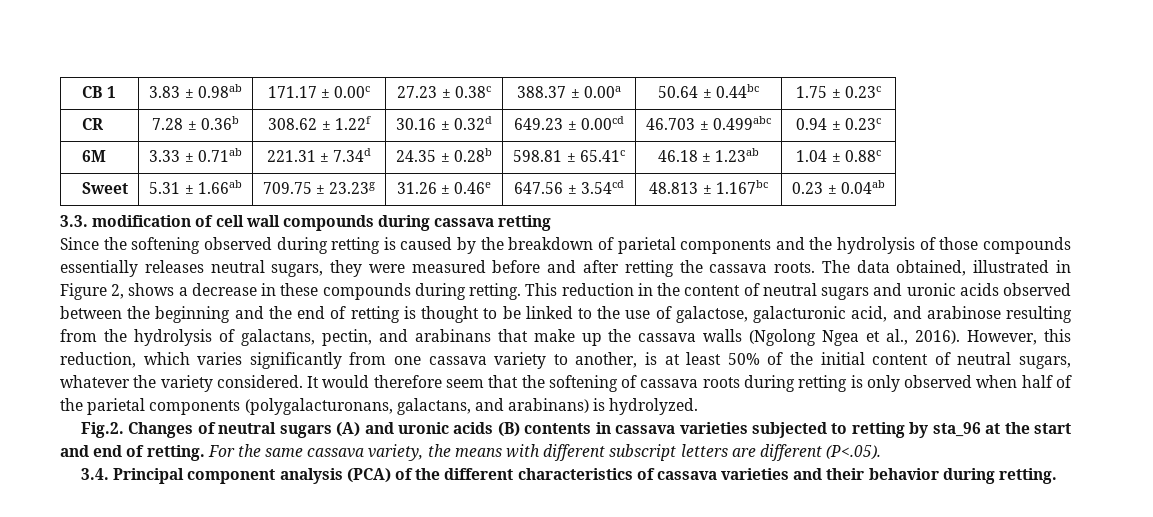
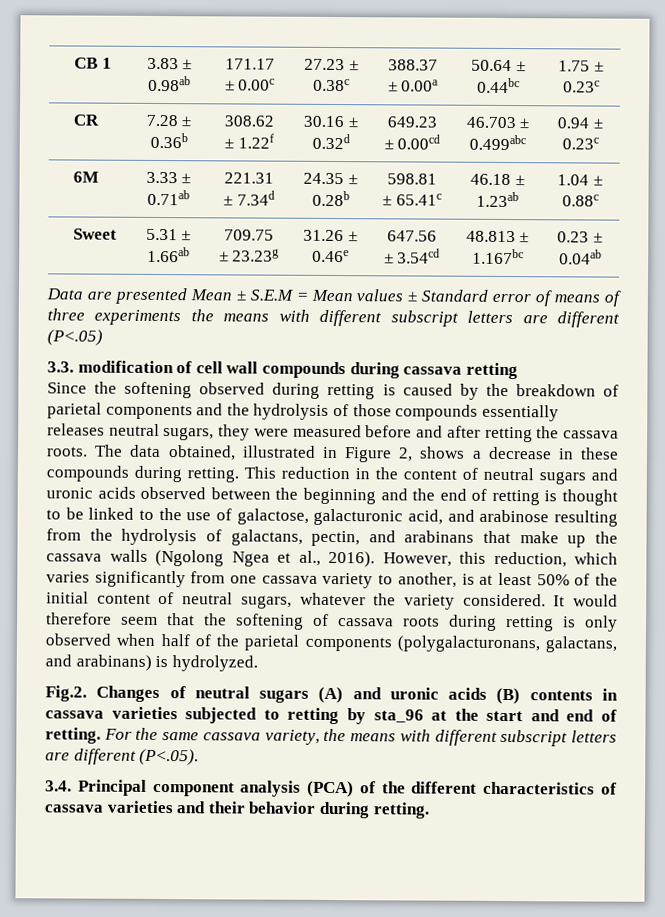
(885, 187) none -> [46,287,622,307] [47,308,620,328] [47,329,103,346] // Data are presented Mean ± S.E.M = Mean values ± Standard error of means of three experiments the means with different subscript letters are different (P<.05)

